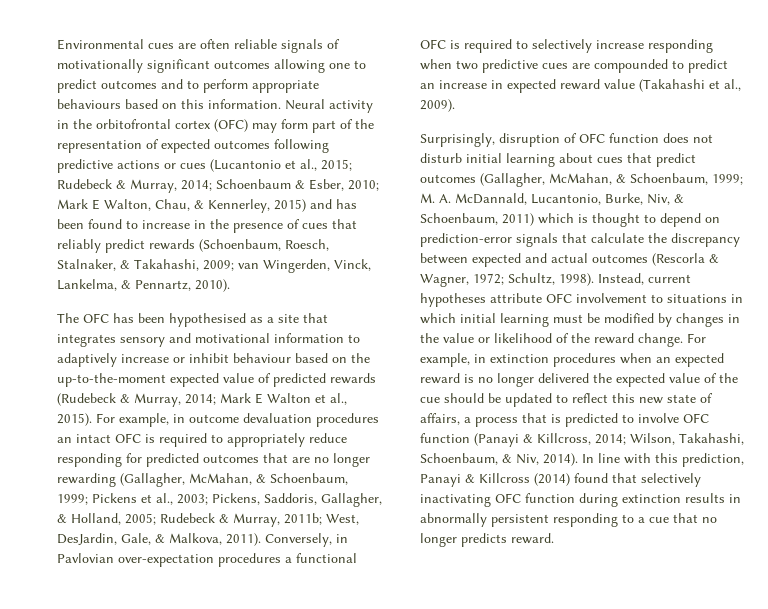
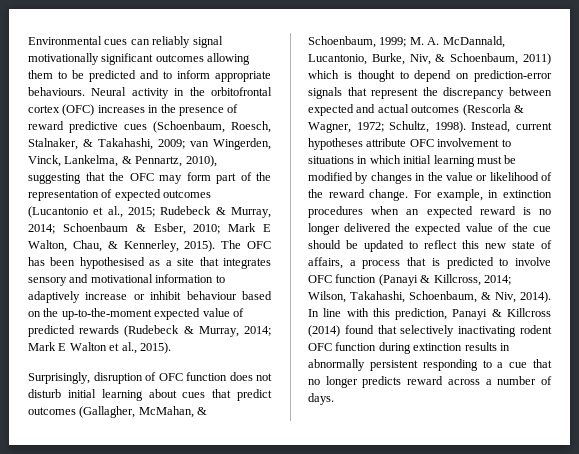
[178,39,340,53] [57,59,366,73] [57,79,319,93] [57,99,281,109] are often reliable signals of motivationally significant outcomes allowing one to predict outcomes and to perform appropriate behaviours based on this information. -> [130,36,223,48] [28,53,251,65] [28,70,271,82] [28,87,85,96] can reliably signal motivationally significant outcomes allowing them to be predicted and to inform appropriate behaviours.
(248, 125) none -> [97,104,239,116] [28,121,271,133] [28,138,271,150] [28,155,217,167] [28,172,154,184] increases in the presence of reward predictive cues (Schoenbaum, Roesch, Stalnaker, & Takahashi, 2009; van Wingerden, Vinck, Lankelma, & Pennartz, 2010), suggesting that the OFC
[274,139,329,153] [57,159,206,173] following predictive actions or cues -> (212, 194) none
[274,199,357,212] [57,219,357,233] [57,239,329,253] [57,259,371,273] [57,279,230,292] 2015) and has been found to increase in the presence of cues that reliably predict rewards (Schoenbaum, Roesch, Stalnaker, & Takahashi, 2009; van Wingerden, Vinck, Lankelma, & Pennartz, 2010). // -> [184,240,216,252] 2015).
[96,413,379,427] [57,433,347,447] [57,453,370,467] [57,473,348,487] [57,493,382,507] [57,513,359,527] [57,533,348,547] [57,553,357,567] [420,39,713,53] [420,59,728,73] [420,79,741,93] [420,99,455,112] For example, in outcome devaluation procedures an intact OFC is required to appropriately reduce responding for predicted outcomes that are no longer rewarding (Gallagher, McMahan, & Schoenbaum, 1999; Pickens et al., 2003; Pickens, Saddoris, Gallagher, & Holland, 2005; Rudebeck & Murray, 2011b; West, DesJardin, Gale, & Malkova, 2011). Conversely, in Pavlovian over-expectation procedures a functional OFC is required to selectively increase responding when two predictive cues are compounded to predict an increase in expected reward value (Takahashi et al., 2009). -> (171, 348) none
[591,233,644,243] calculate -> [371,88,419,99] represent
(491, 500) none -> [520,325,552,334] rodent
[511,533,554,544] reward. -> [407,376,552,385] [308,393,334,405] reward across a number of days.

